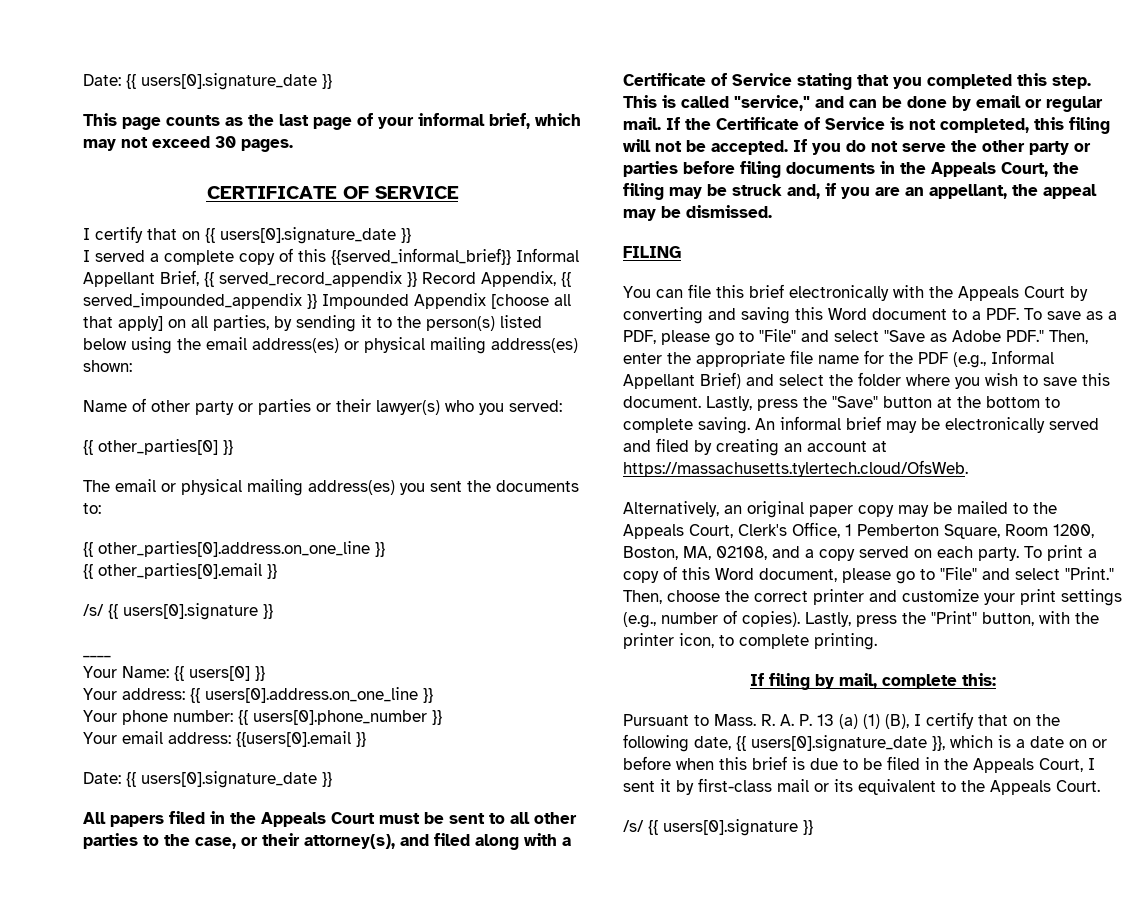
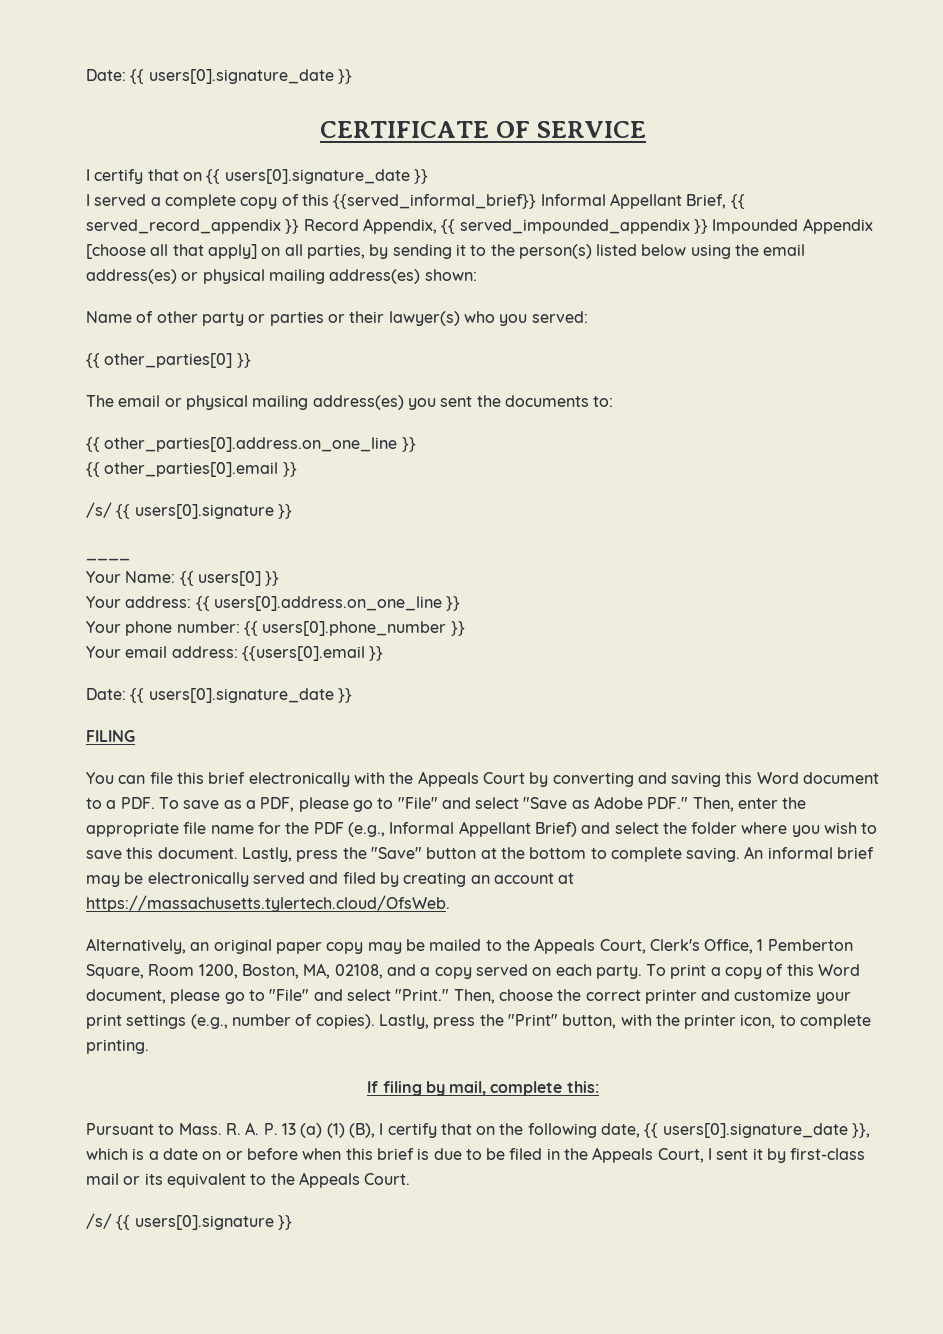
[83,73,332,90] [83,113,581,130] [83,136,293,152] Date: {{ users[0].signature_date }} // This page counts as the last page of your informal brief, which may not exceed 30 pages. -> [86,69,352,84] Date: {{ users[0].signature_date }}
[83,811,577,827] [83,833,571,850] [623,73,1091,90] [623,95,1103,112] [623,117,1110,134] [623,139,1091,155] [623,161,1079,178] [623,183,1097,200] [623,205,772,221] // All papers filed in the Appeals Court must be sent to all other parties to the case, or their attorney(s), and filed along with a Certificate of Service stating that you completed this step. This is called "service," and can be done by email or regular mail. If the Certificate of Service is not completed, this filing will not be accepted. If you do not serve the other party or parties before filing documents in the Appeals Court, the filing may be struck and, if you are an appellant, the appeal may be dismissed. -> (352, 695) none

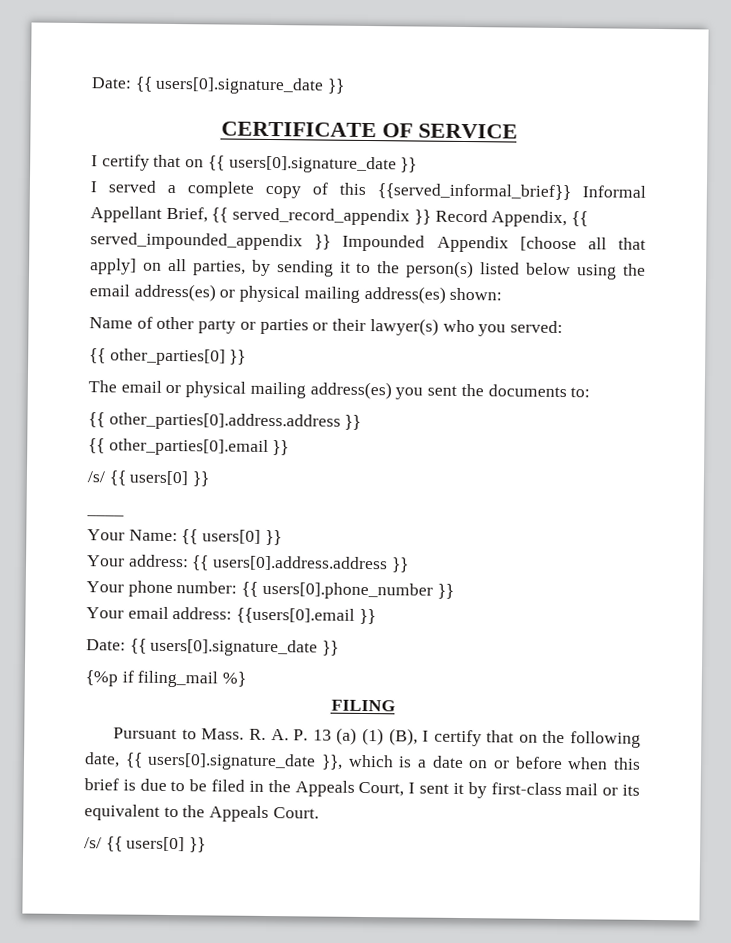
[104,437,398,452] other_parties[0].address.on_one_line -> [108,412,341,431] other_parties[0].address.address
[134,504,274,519] users[0].signature -> [129,470,189,486] users[0]
[213,596,442,611] users[0].address.on_one_line -> [212,555,389,572] users[0].address.address
[86,730,135,742] [86,771,880,787] [86,796,807,812] [86,821,878,837] [86,846,875,862] [86,872,575,887] [86,895,450,912] [86,938,853,954] [86,963,861,979] [86,989,851,1004] [86,1014,872,1029] [86,1039,149,1054] [367,1081,599,1096] FILING // You can file this brief electronically with the Appeals Court by converting and saving this Word document to a PDF. To save as a PDF, please go to "File" and select "Save as Adobe PDF." Then, enter the appropriate file name for the PDF (e.g., Informal Appellant Brief) and select the folder where you wish to save this document. Lastly, press the "Save" button at the bottom to complete saving. An informal brief may be electronically served and filed by creating an account at https://massachusetts.tylertech.cloud/OfsWeb. // Alternatively, an original paper copy may be mailed to the Appeals Court, Clerk's Office, 1 Pemberton Square, Room 1200, Boston, MA, 02108, and a copy served on each party. To print a copy of this Word document, please go to "File" and select "Print." Then, choose the correct printer and customize your print settings (e.g., number of copies). Lastly, press the "Print" button, with the printer icon, to complete printing. // If filing by mail, complete this: -> [85,670,247,688] [330,699,396,712] {%p if filing_mail %} // FILING
[134,1215,274,1230] users[0].signature -> [126,836,186,852] users[0]

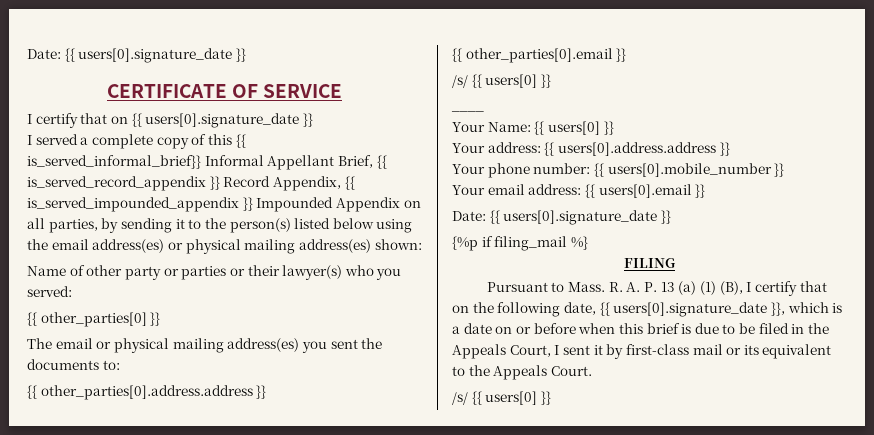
[377,183,571,201] {{served_informal_brief}} -> [235,134,246,148] [27,155,201,169] {{ is_served_informal_brief}}
[232,207,411,226] served_record_appendix -> [27,176,206,191] is_served_record_appendix
[90,232,303,251] served_impounded_appendix -> [27,197,239,212] is_served_impounded_appendix
[519,236,646,252] [90,258,137,275] [choose all that apply] -> (400, 204) none
[261,581,433,600] users[0].phone_number -> [607,163,772,177] users[0].mobile_number
[236,607,356,624] {{users[0].email -> [584,184,692,198] {{ users[0].email

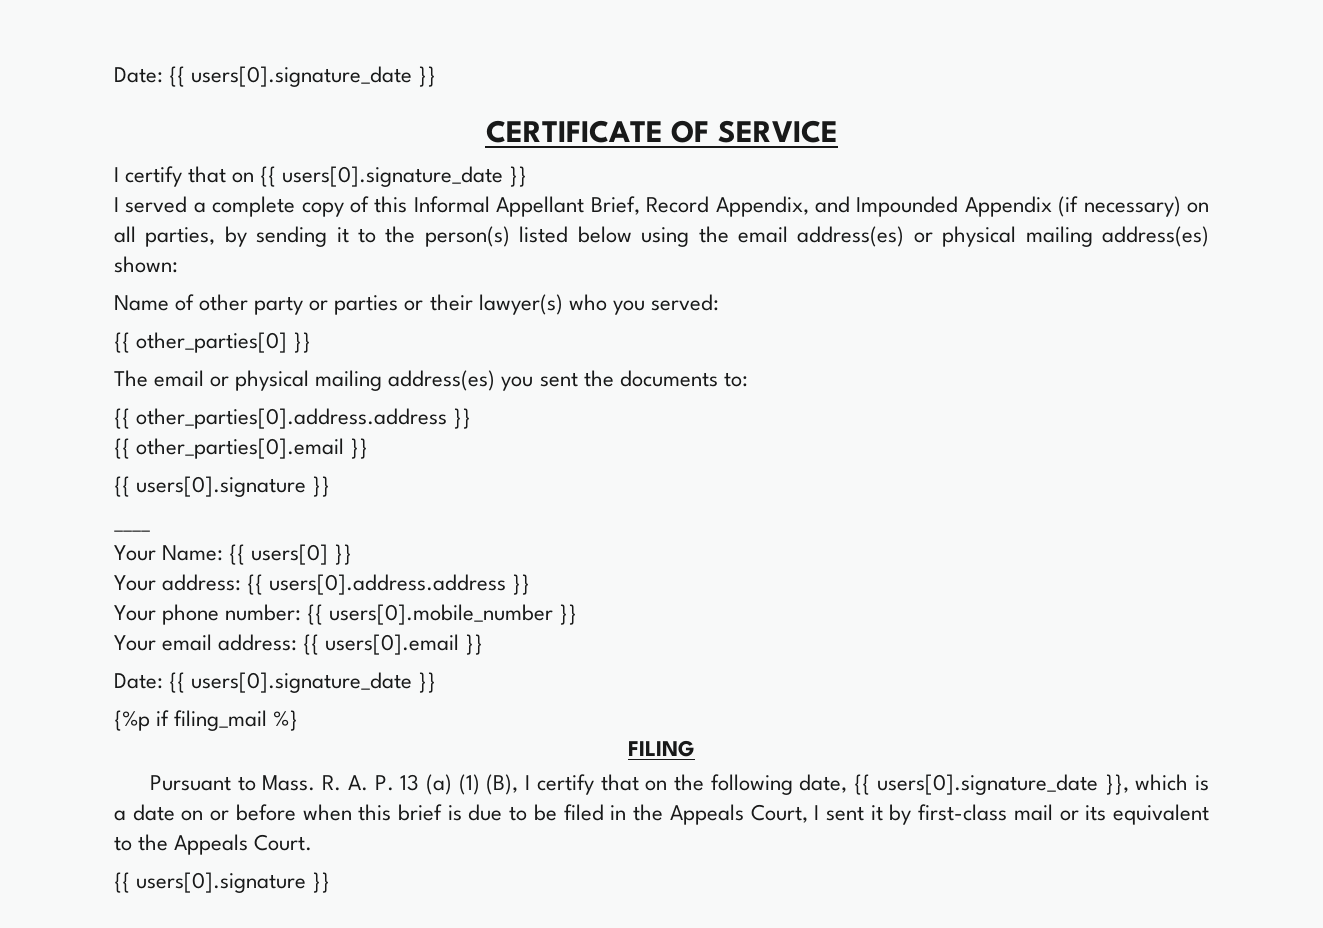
[235,134,246,148] [27,155,201,169] {{ is_served_informal_brief}} -> (408, 204) none
[376,155,387,169] [27,176,355,191] [27,197,400,212] {{ is_served_record_appendix }} Record Appendix, {{ is_served_impounded_appendix }} Impounded Appendix -> [646,196,1181,217] Record Appendix, and Impounded Appendix (if necessary)
[452,74,538,88] /s/ {{ users[0] -> [114,476,307,497] {{ users[0].signature
[452,391,538,405] /s/ {{ users[0] -> [114,872,307,893] {{ users[0].signature

